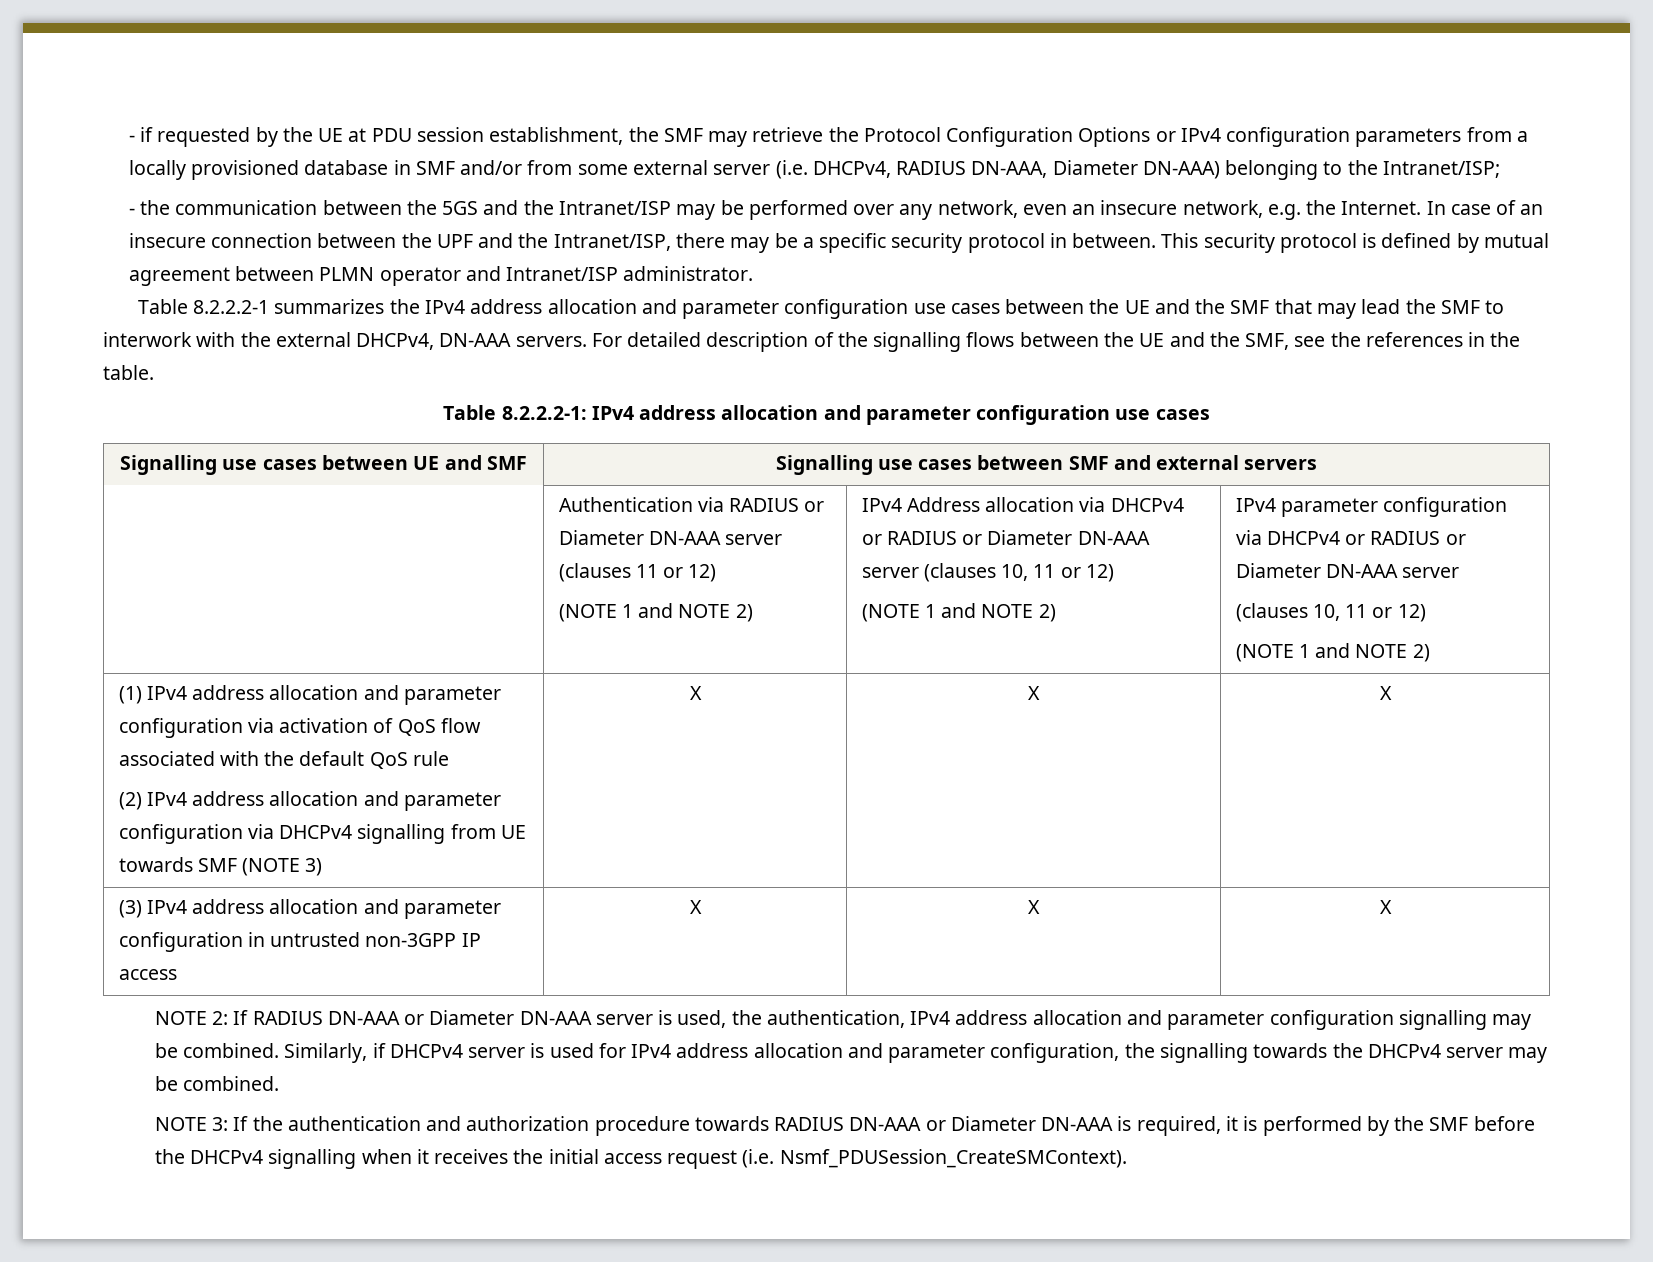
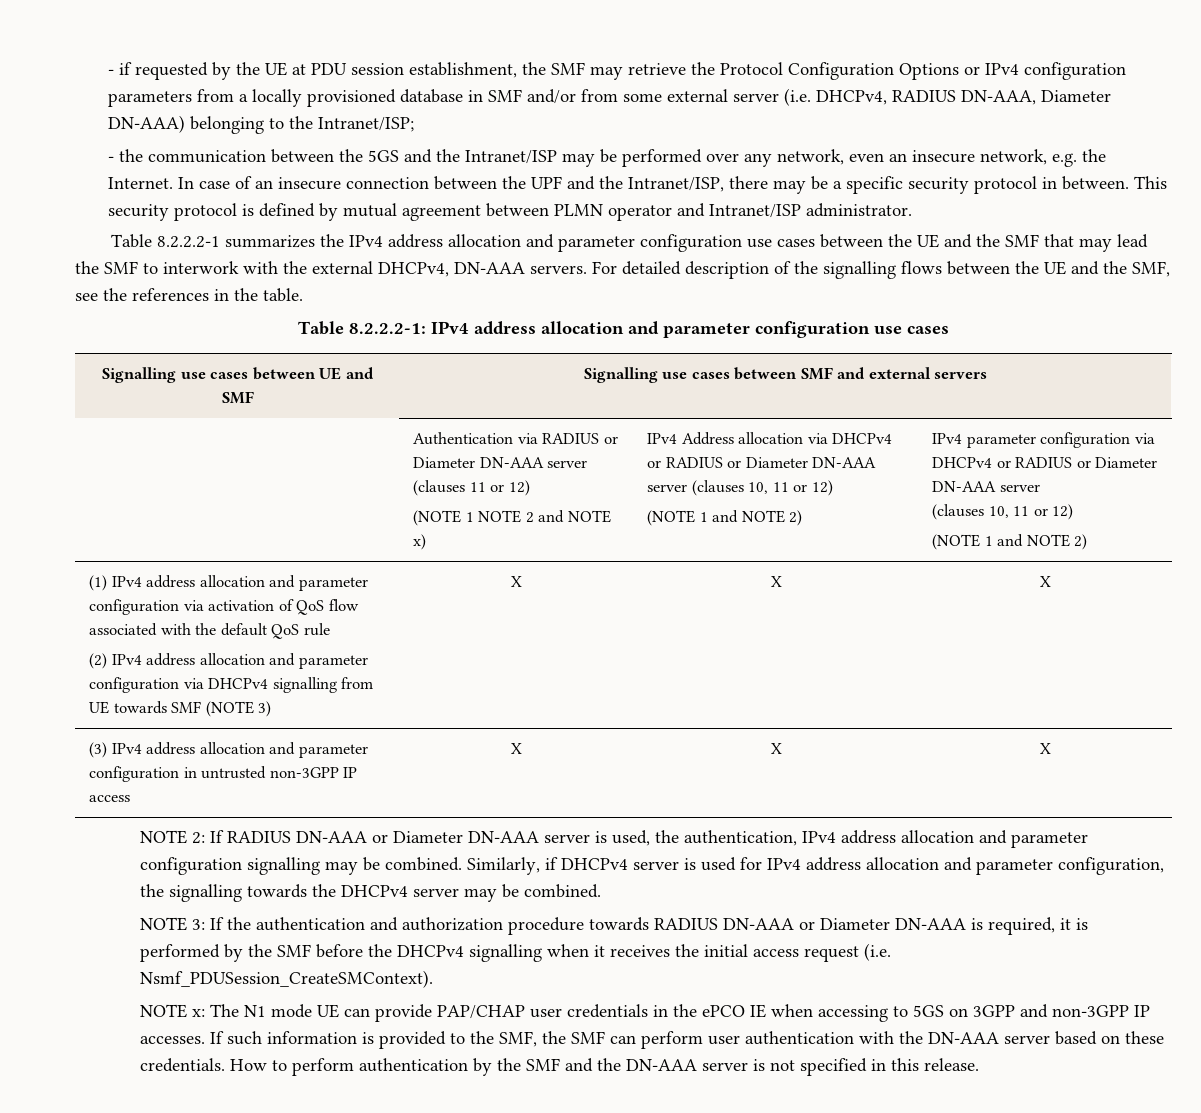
[638,603,753,622] and NOTE 2) -> [478,510,611,523] [413,534,427,550] NOTE 2 and NOTE x)
(1127, 1158) none -> [140,1004,1151,1022] [140,1031,1165,1049] [140,1058,980,1076] // NOTE x: The N1 mode UE can provide PAP/CHAP user credentials in the ePCO IE when accessing to 5GS on 3GPP and non-3GPP IP accesses. If such information is provided to the SMF, the SMF can perform user authentication with the DN-AAA server based on these credentials. How to perform authentication by the SMF and the DN-AAA server is not specified in this release.

